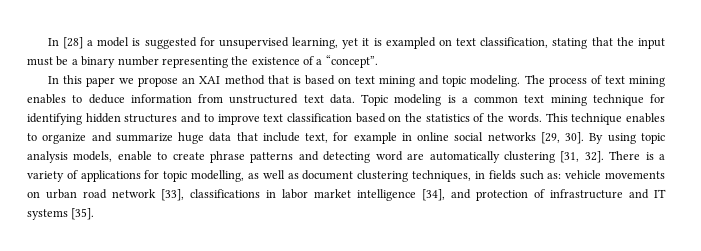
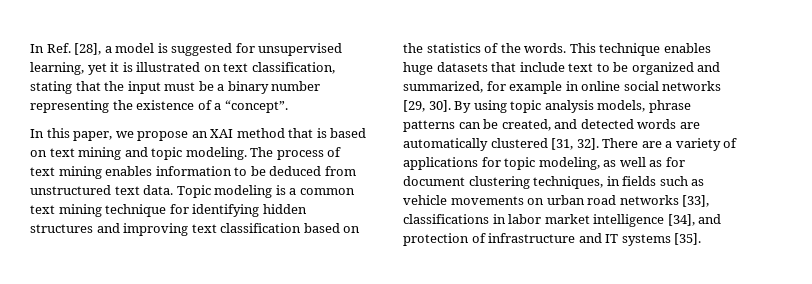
[47,37,83,49] In [28] -> [30,43,102,55] In Ref. [28],
[385,37,436,49] exampled -> [136,62,201,72] illustrated
[85,77,115,87] paper -> [73,131,113,141] paper,
[72,94,192,104] to deduce information -> [155,166,322,176] information to be deduced
[203,114,260,125] to improve -> [123,223,189,236] improving
[27,132,329,144] to organize and summarize huge data that include text, -> [403,62,721,75] [403,81,483,93] huge datasets that include text to be organized and summarized,
[117,151,403,163] enable to create phrase patterns and detecting word -> [648,100,691,113] [403,119,677,132] phrase patterns can be created, and detected words
[503,151,555,163] clustering -> [490,138,548,148] clustered
[645,152,654,160] is -> [641,141,662,148] are
[191,170,245,182] modelling, -> [538,157,600,170] modeling,
(299, 176) none -> [665,157,685,167] for
[547,173,562,179] as: -> [691,179,705,186] as
[112,189,156,198] network -> [619,195,679,205] networks

